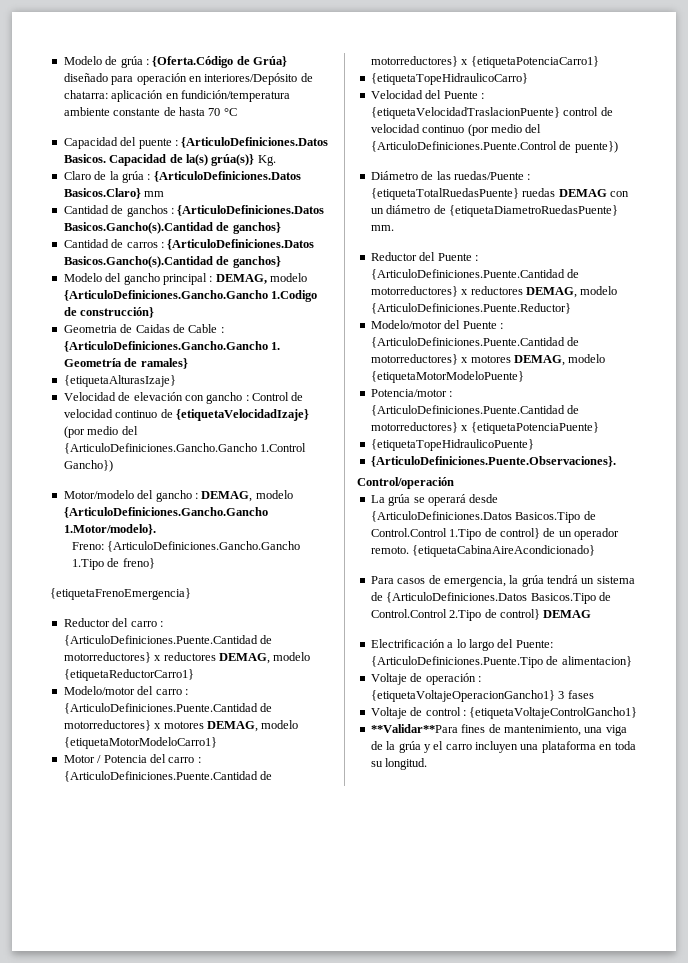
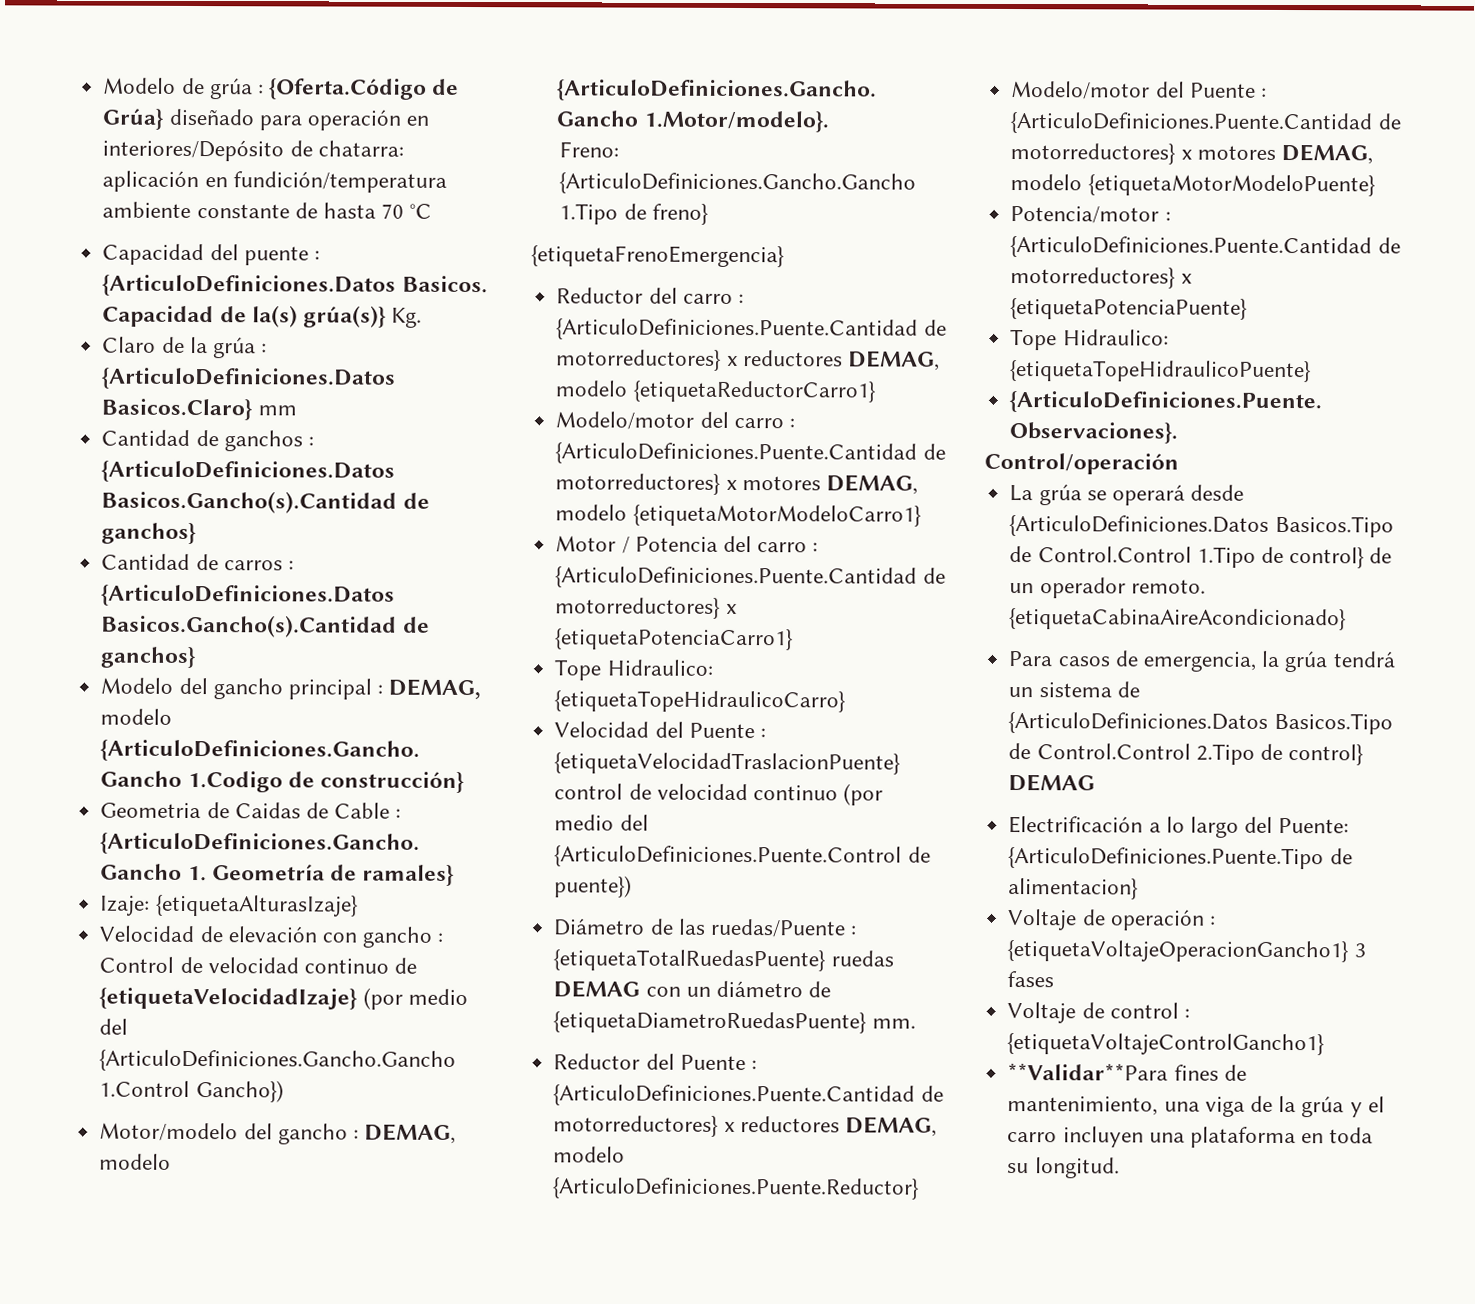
(188, 363) none -> [100,895,151,916] Izaje:
(599, 62) none -> [554,659,713,681] Tope Hidraulico:
(599, 428) none -> [1010,328,1169,351] Tope Hidraulico:

